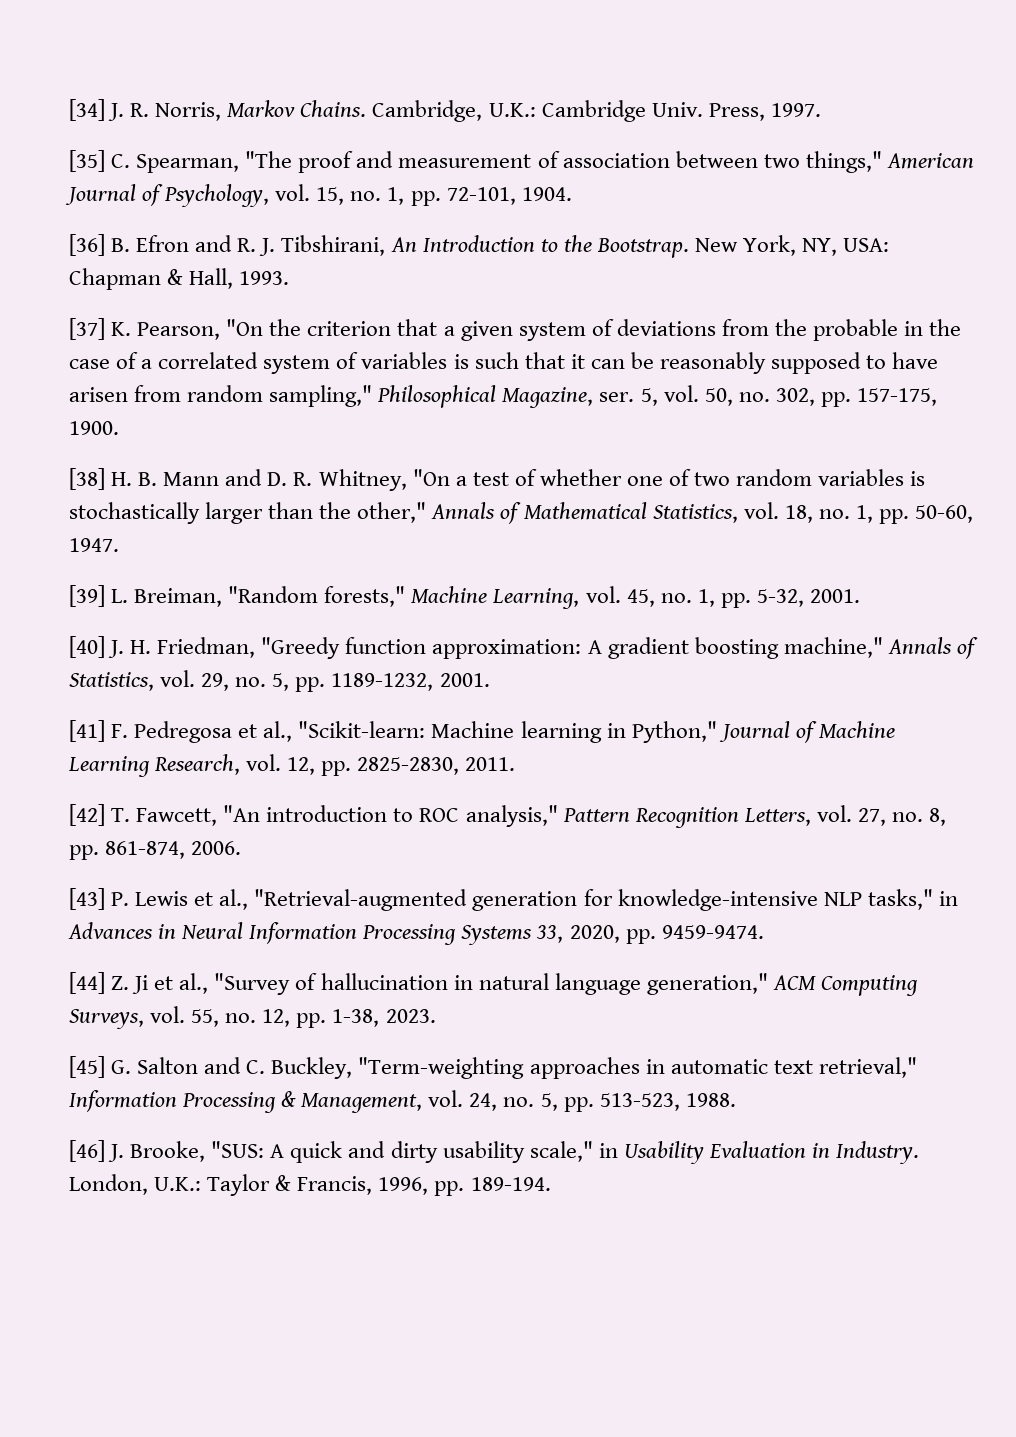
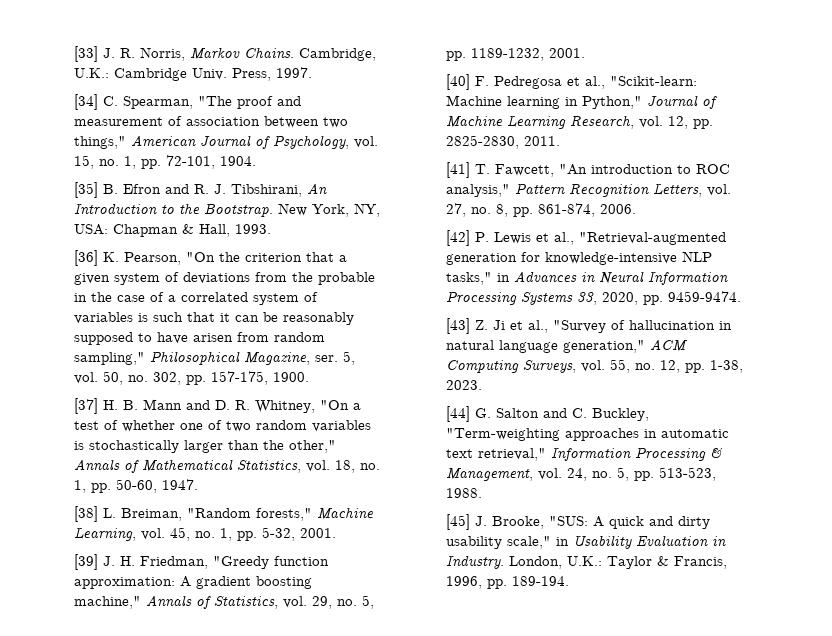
[69,99,106,121] [34] -> [73,46,98,62] [33]
[69,150,106,172] [35] -> [73,94,98,110] [34]
[69,234,106,256] [36] -> [73,182,98,198] [35]
[69,318,106,340] [37] -> [73,250,98,266] [36]
[69,468,106,490] [38] -> [73,398,98,414] [37]
[69,585,106,607] [39] -> [73,506,98,522] [38]
[69,636,106,658] [40] -> [73,554,98,570] [39]
[69,720,106,742] [41] -> [445,74,470,90] [40]
[69,804,106,826] [42] -> [445,162,470,178] [41]
[69,888,106,910] [43] -> [445,230,470,246] [42]
[69,972,106,994] [44] -> [445,318,470,334] [43]
[69,1056,106,1078] [45] -> [445,406,470,422] [44]
[69,1140,106,1162] [46] -> [445,514,470,530] [45]

